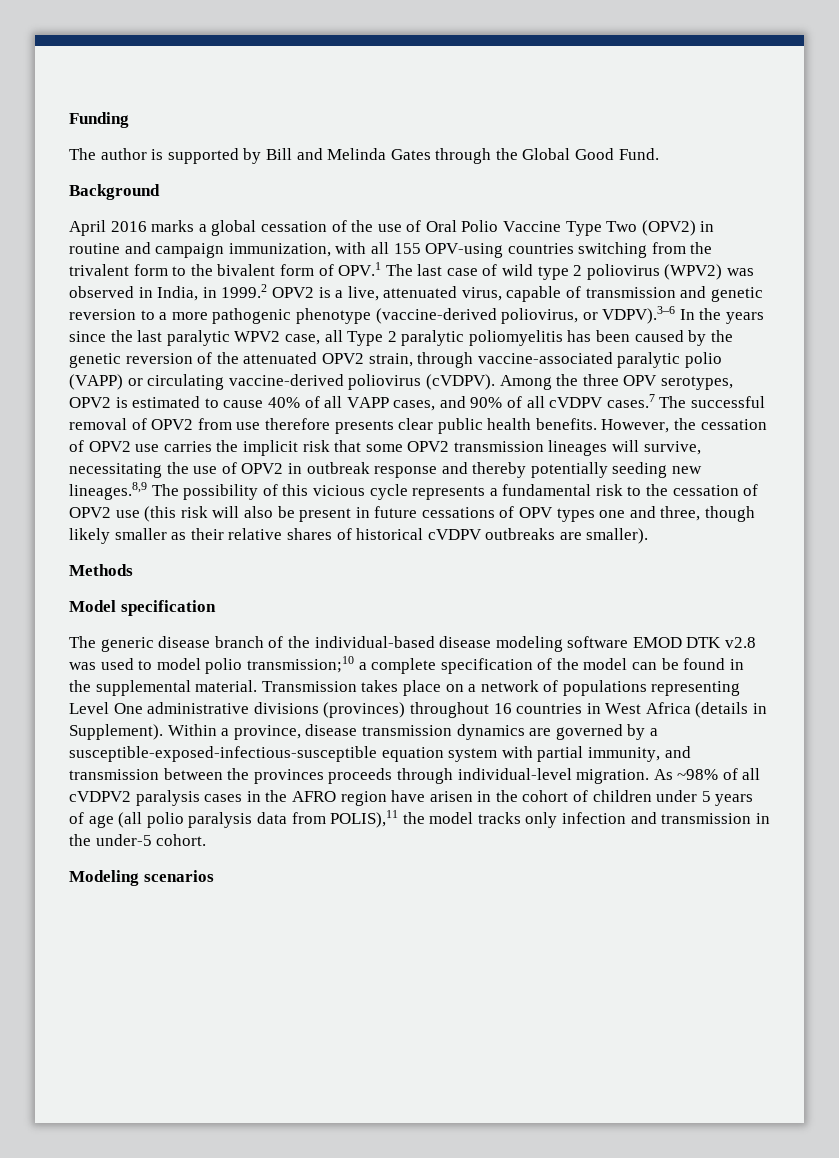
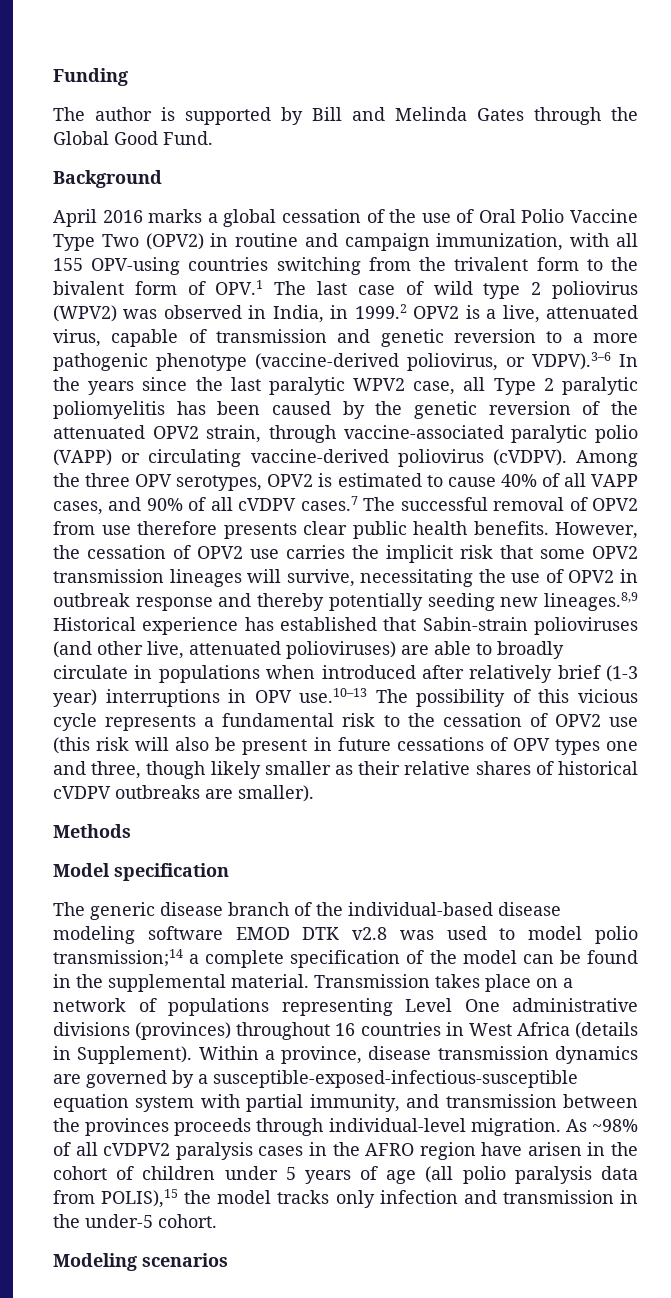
(147, 491) none -> [53,617,638,635] [53,641,564,659] [53,665,638,683] [53,688,368,707] Historical experience has established that Sabin-strain polioviruses (and other live, attenuated polioviruses) are able to broadly circulate in populations when introduced after relatively brief (1-3 year) interruptions in OPV use.10–13
[246,656,354,673] transmission;10 -> [53,949,183,967] transmission;14
[330,810,399,828] POLIS),11 -> [101,1189,179,1208] POLIS),15

